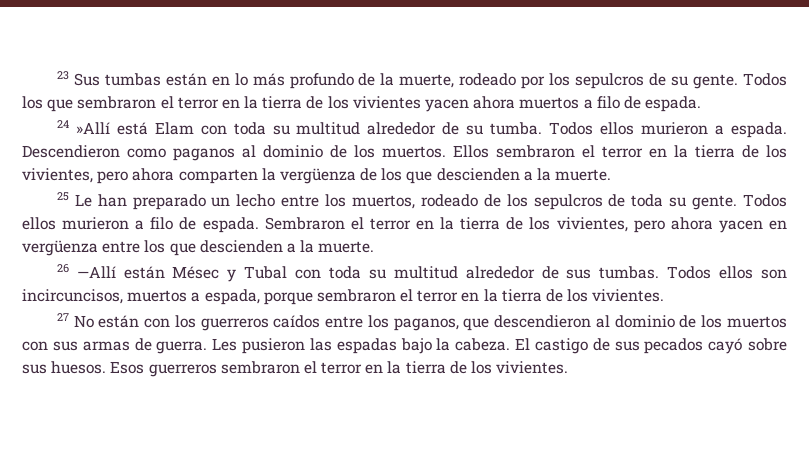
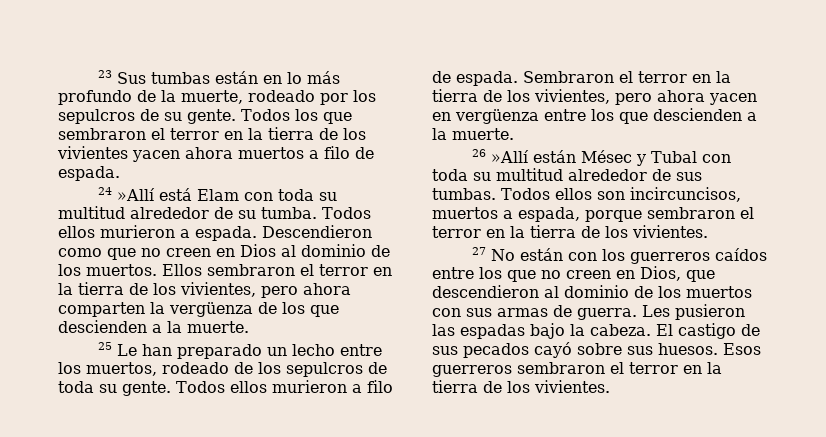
[173,148,235,161] paganos -> [107,244,276,260] que no creen en Dios
[76,266,116,278] —Allí -> [490,150,529,163] »Allí
[393,318,459,331] paganos, -> [507,266,681,282] que no creen en Dios,

